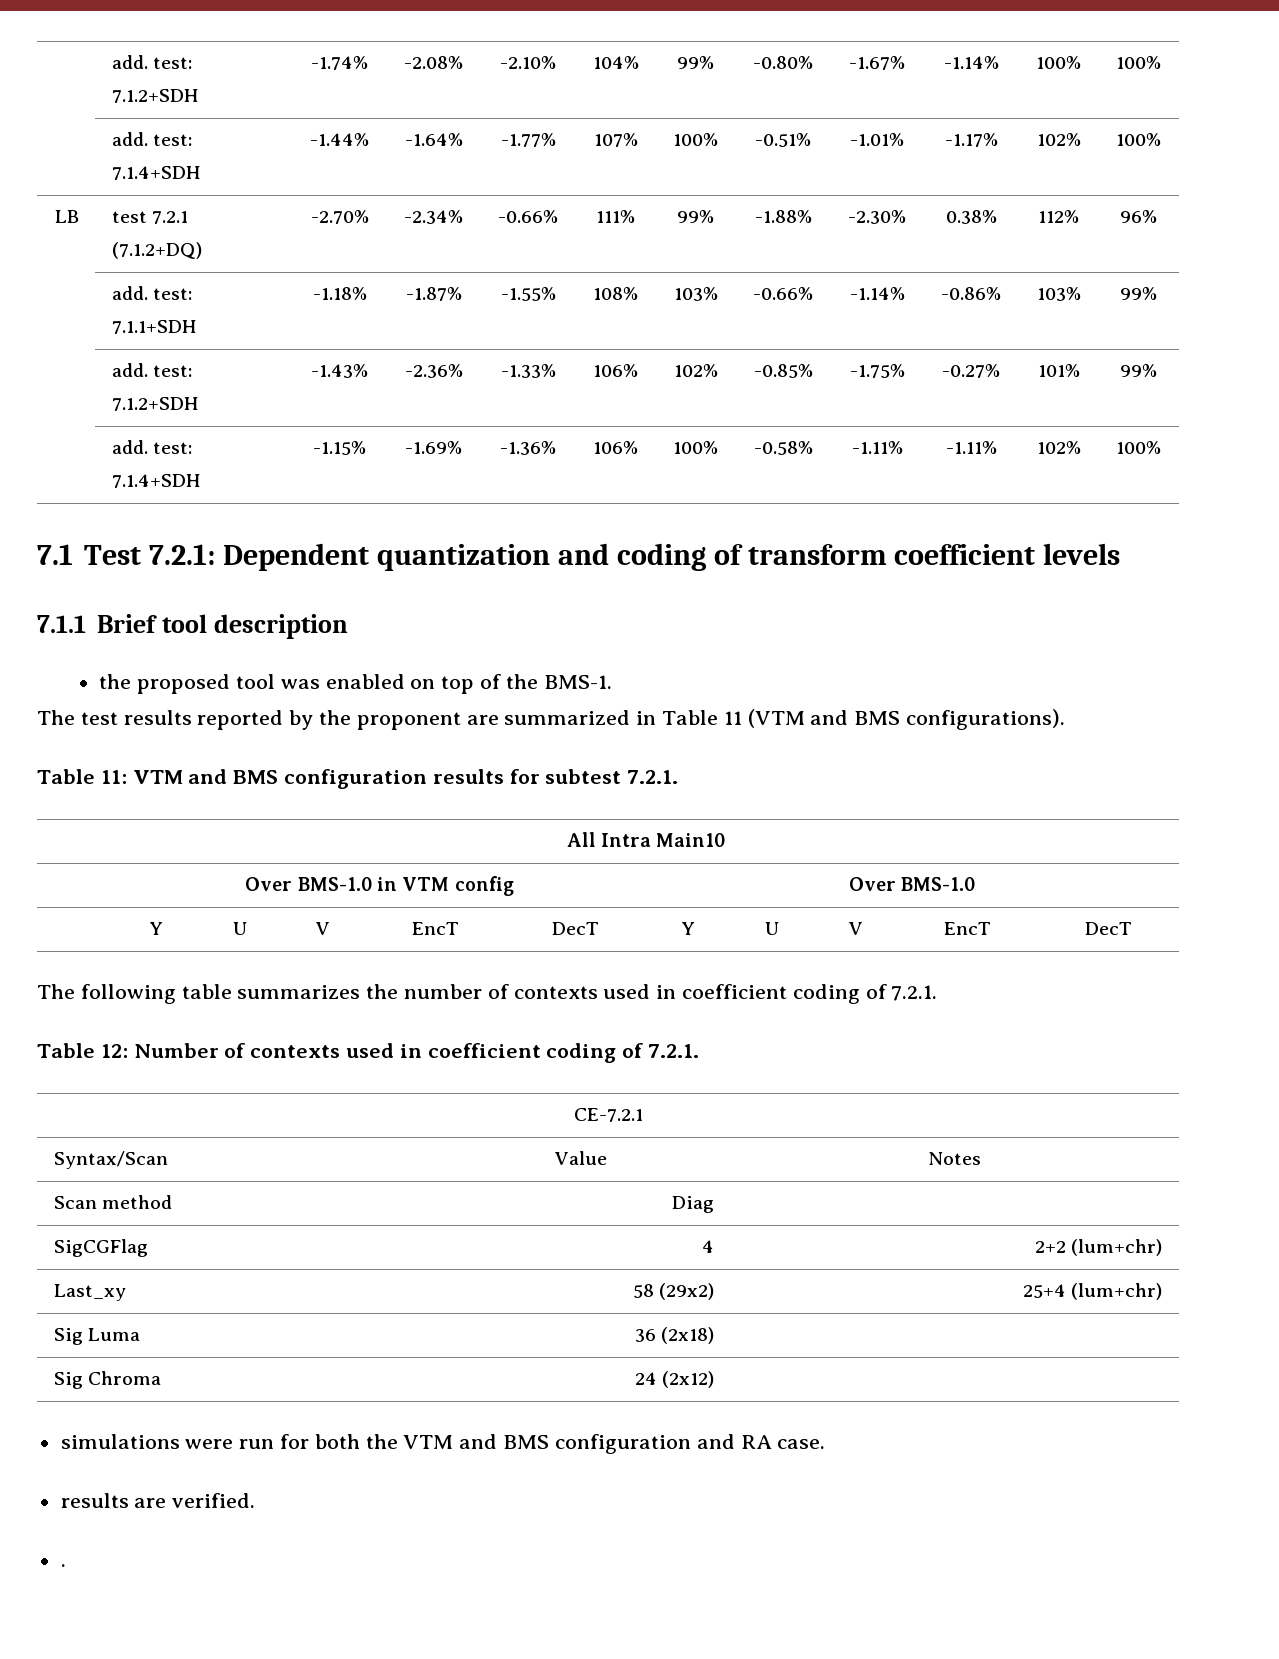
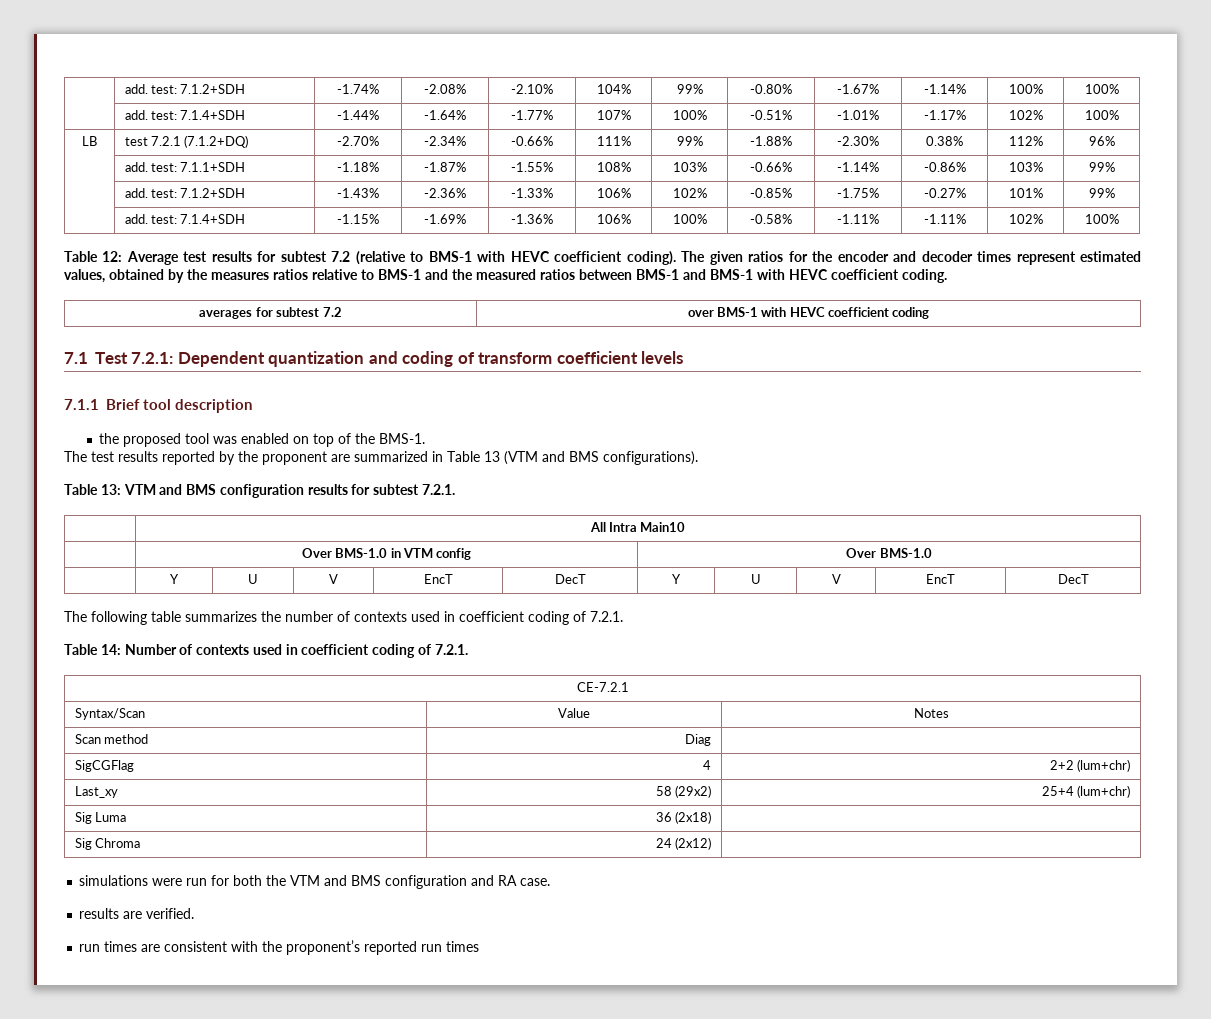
(1161, 447) none -> [64,251,1142,265] [64,269,947,283] [199,307,342,319] [687,307,930,319] // Table 12: Average test results for subtest 7.2 (relative to BMS-1 with HEVC coefficient coding). The given ratios for the encoder and decoder times represent estimated values, obtained by the measures ratios relative to BMS-1 and the measured ratios between BMS-1 and BMS-1 with HEVC coefficient coding. // averages for subtest 7.2 | over BMS-1 with HEVC coefficient coding
[723,711,742,725] 11 -> [484,451,500,462] 13
[100,770,127,784] 11: -> [100,484,121,495] 13:
[100,1044,128,1058] 12: -> [100,644,121,655] 14:
[60,1564,66,1567] . -> [79,940,480,955] run times are consistent with the proponent’s reported run times

